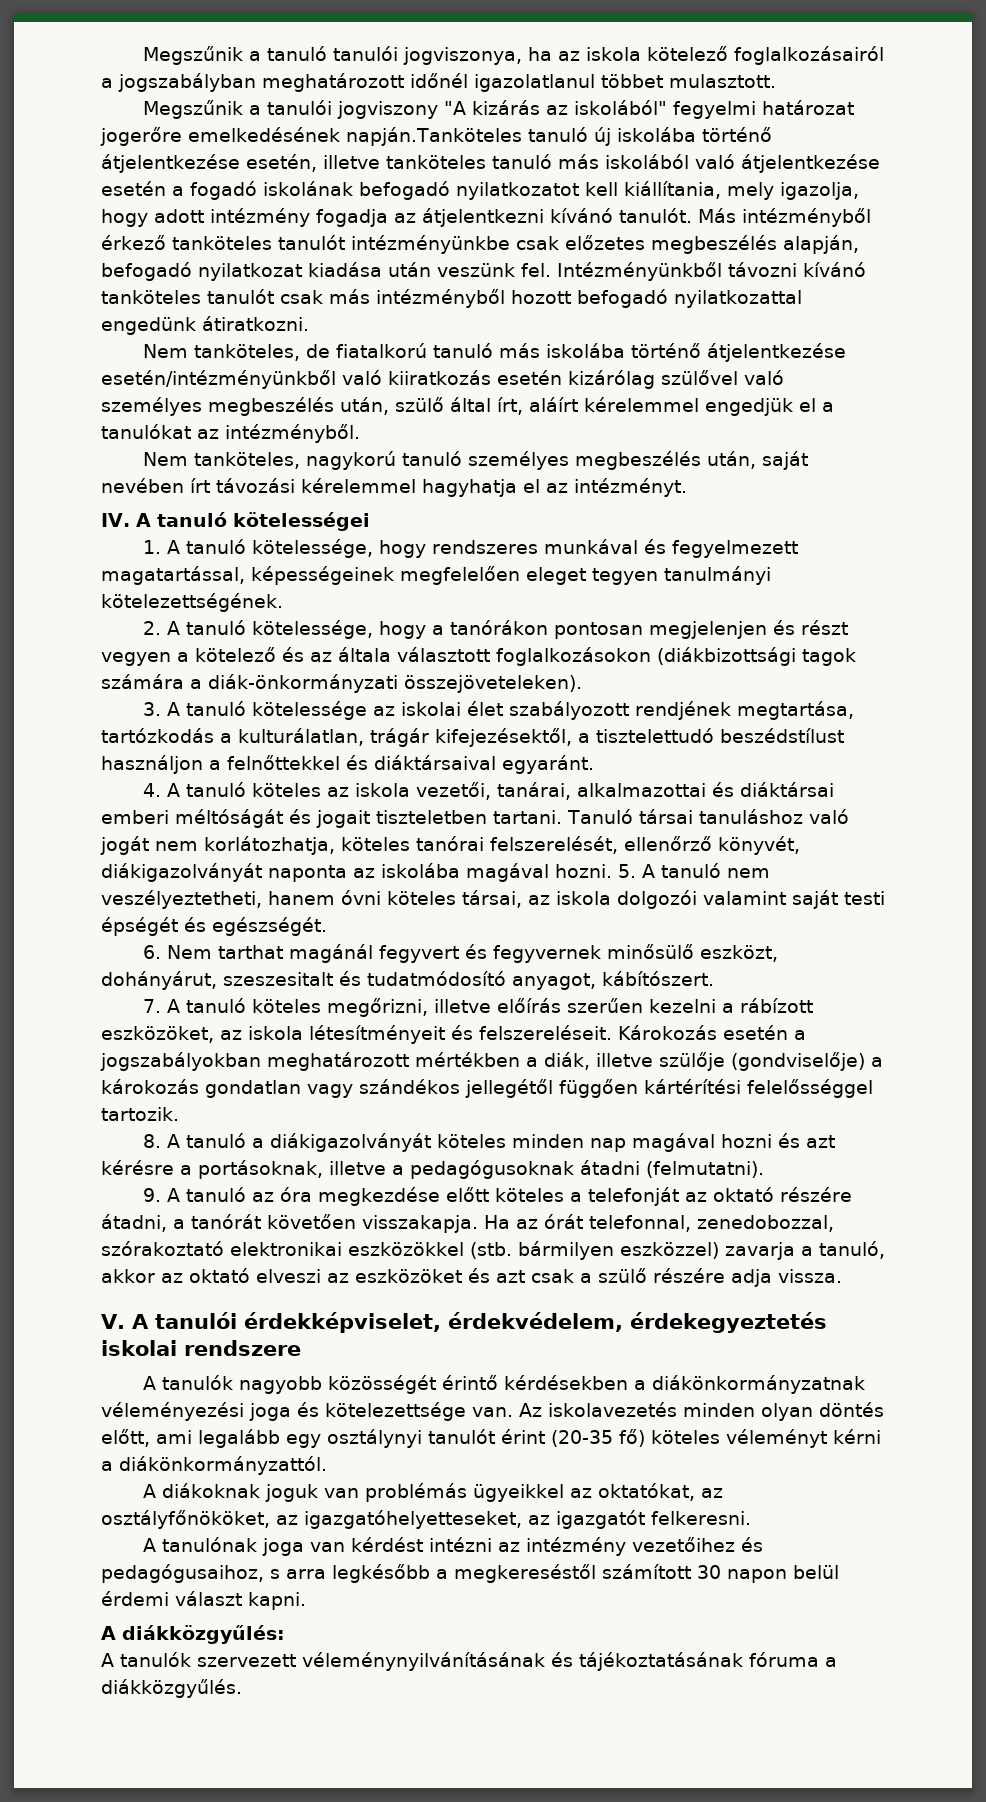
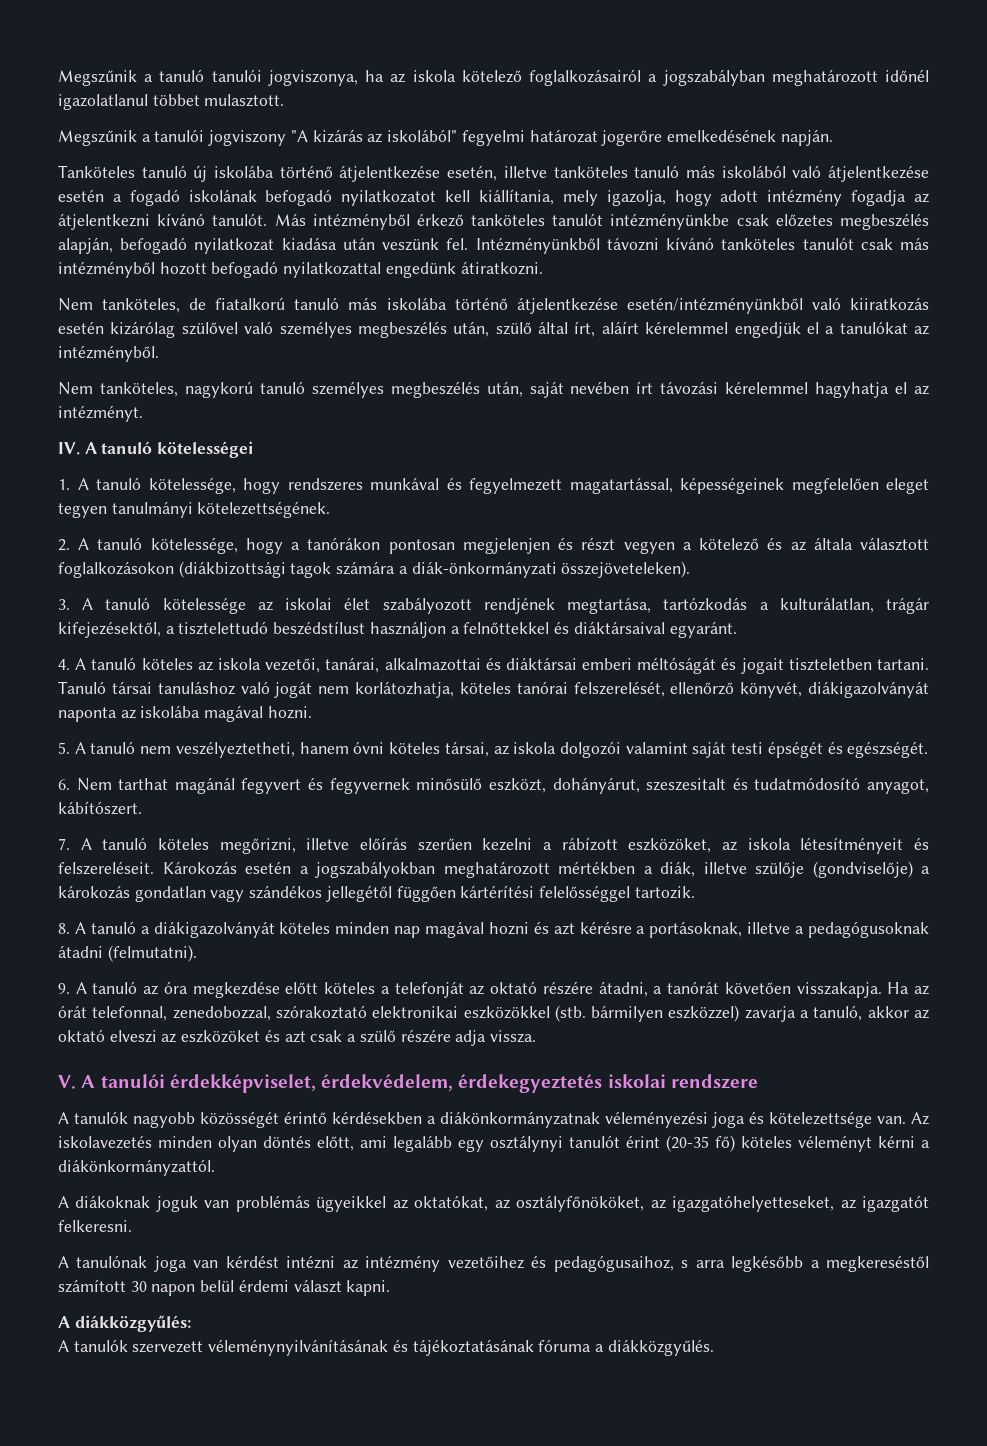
[345,127,522,146] napján.Tanköteles -> [780,129,833,146] [58,165,135,178] napján. // Tanköteles
(612, 871) none -> (312, 712) //

